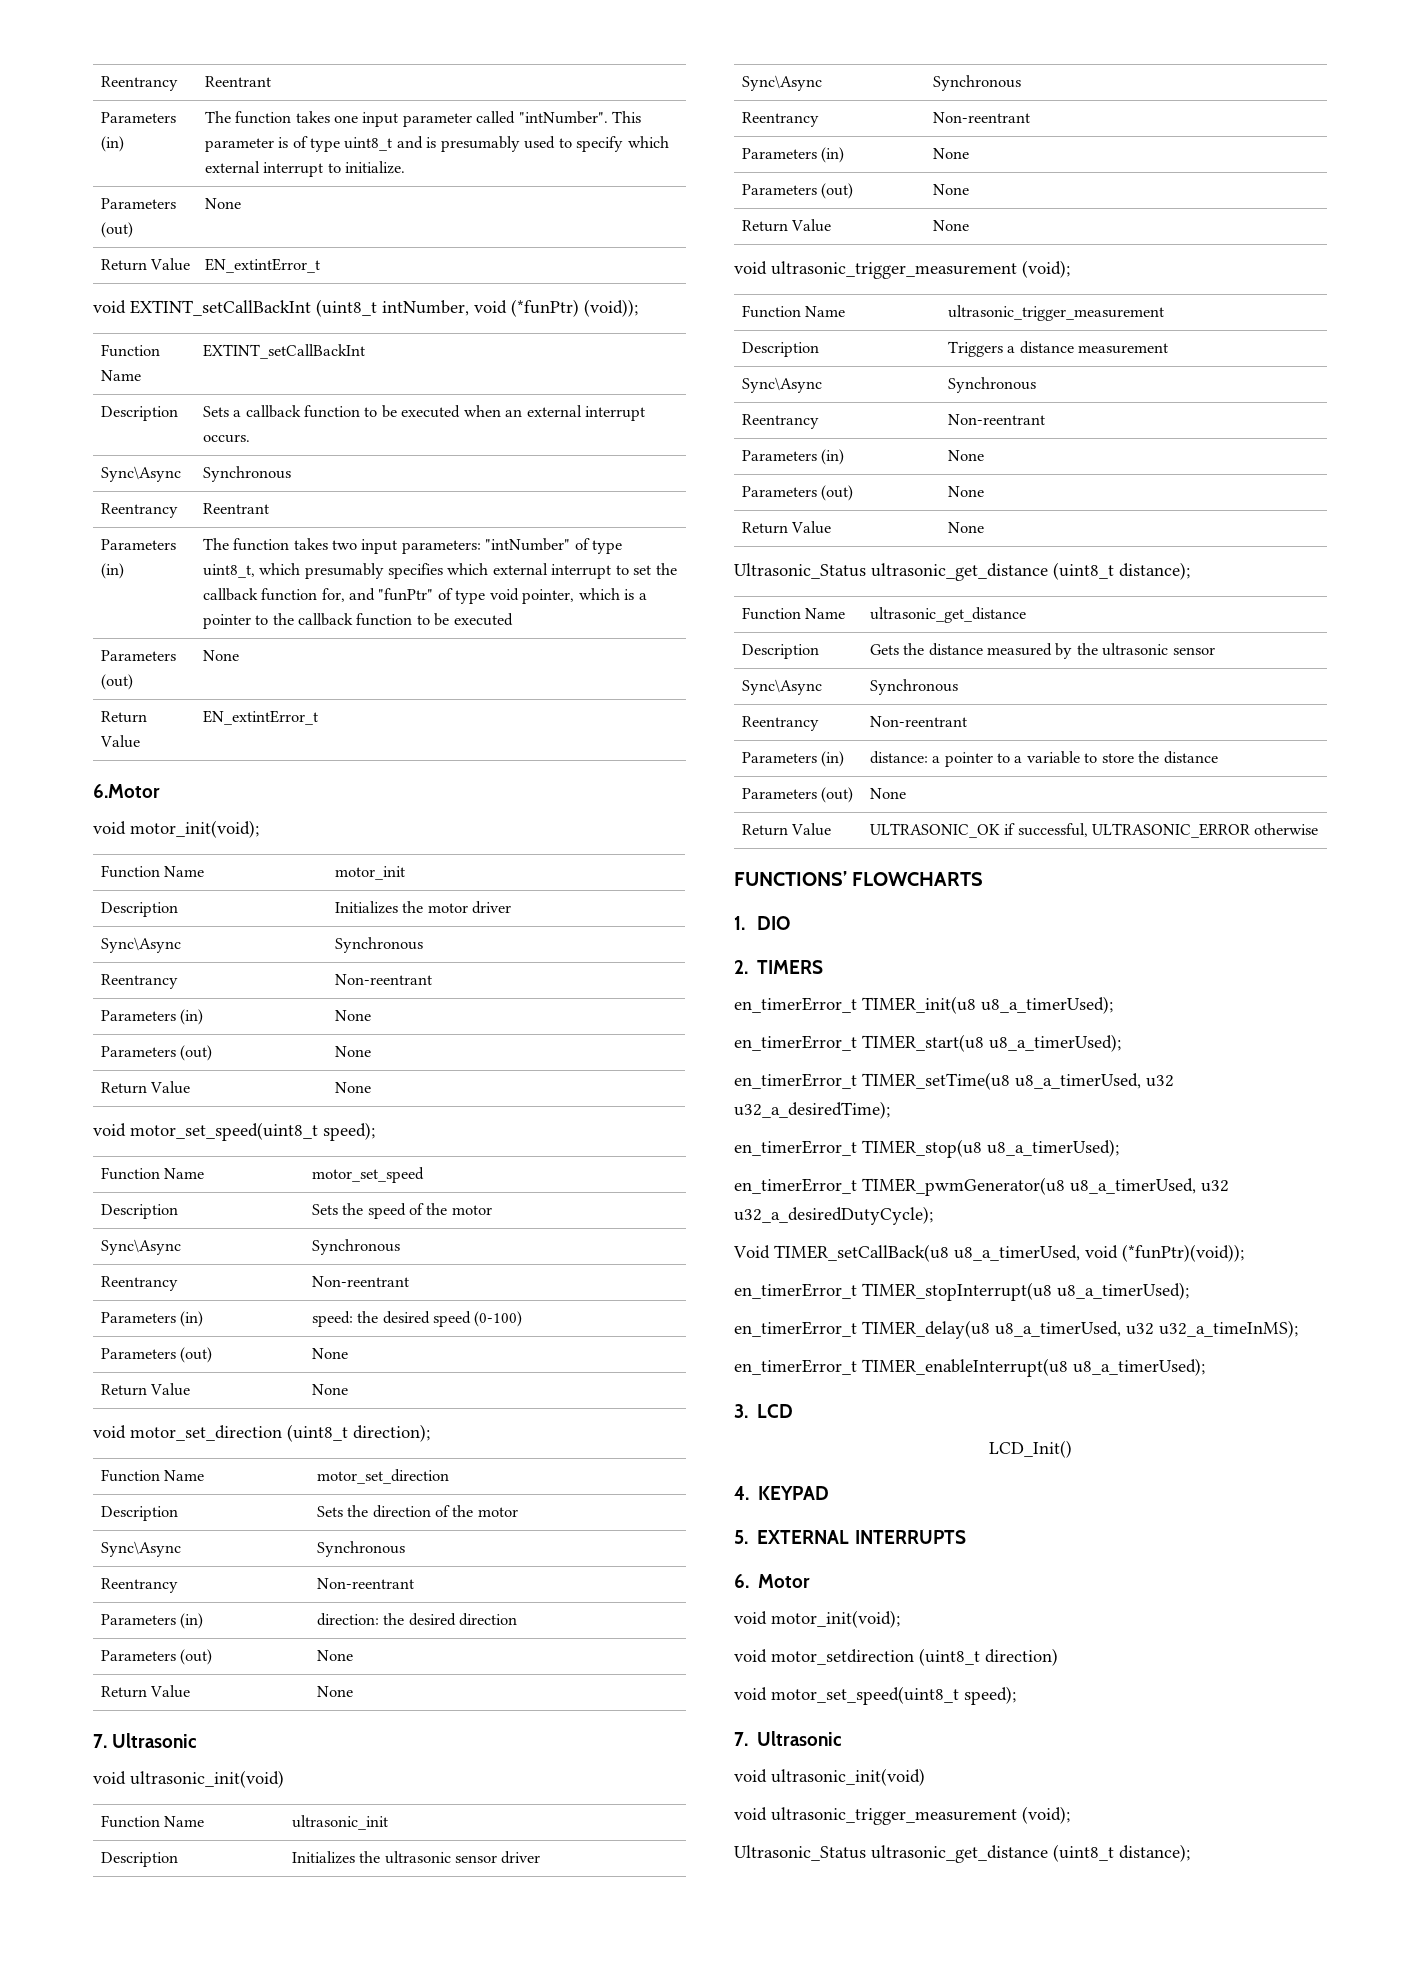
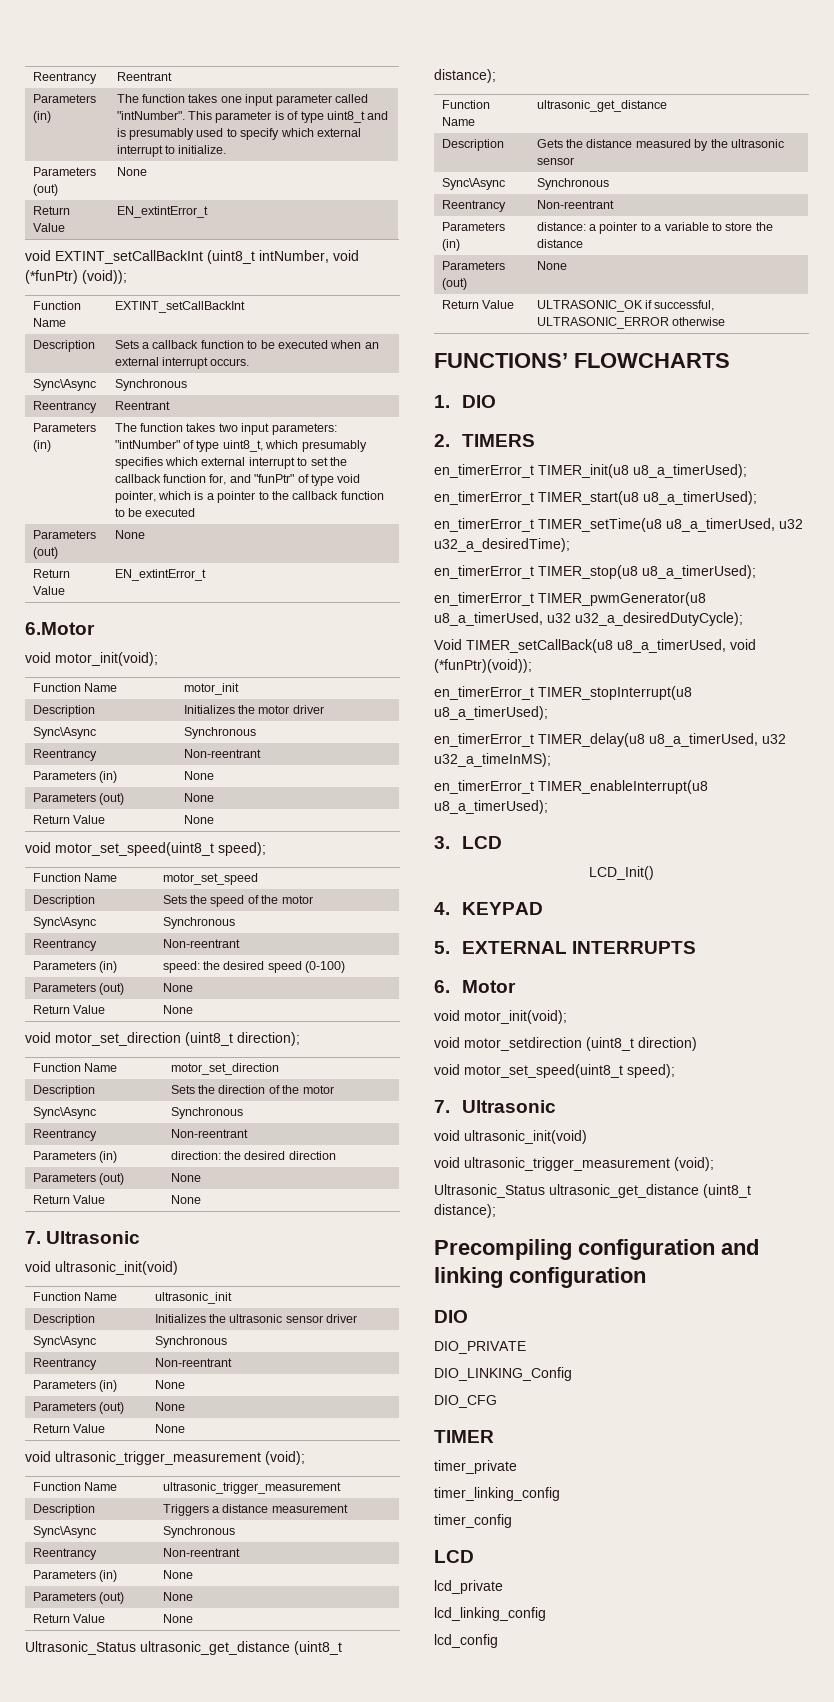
(1190, 1853) none -> [434,1239,759,1260] [434,1267,646,1288] [434,1310,468,1323] [434,1341,526,1354] [434,1367,572,1381] [434,1395,497,1408] [434,1430,494,1443] [434,1460,517,1474] [434,1487,560,1501] [434,1514,512,1528] [434,1550,474,1563] [434,1580,503,1594] [434,1607,546,1621] [434,1634,498,1648] // Precompiling configuration and linking configuration // DIO // DIO_PRIVATE // DIO_LINKING_Config // DIO_CFG // TIMER // timer_private // timer_linking_config // timer_config // LCD // lcd_private // lcd_linking_config // lcd_config

